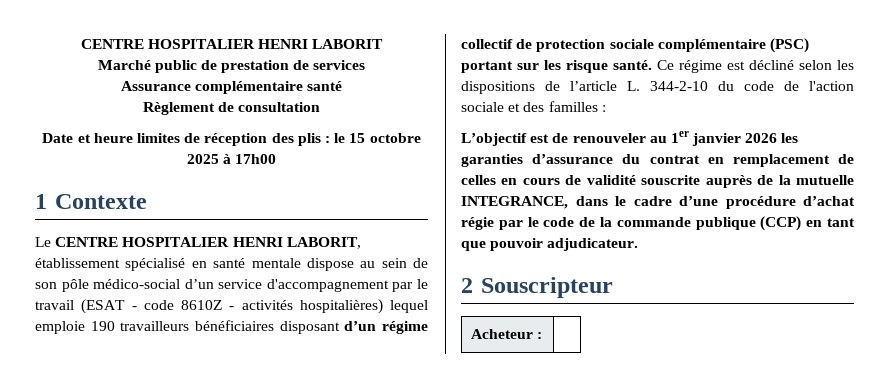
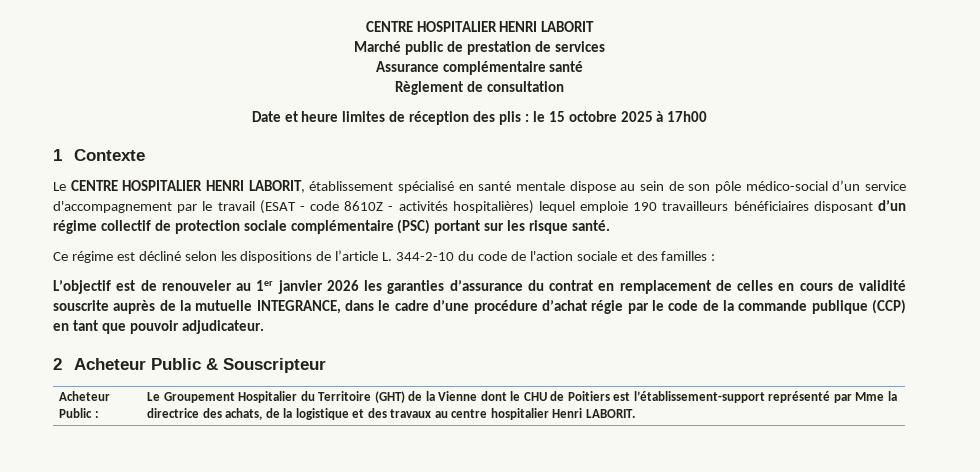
(652, 65) none -> (611, 225) //
(473, 285) none -> [73,358,218,370] Acheteur Public &
(533, 334) none -> [59,408,93,418] Public
(542, 335) none -> [147,391,897,403] [147,408,635,420] Le Groupement Hospitalier du Territoire (GHT) de la Vienne dont le CHU de Poitiers est l’établissement-support représenté par Mme la directrice des achats, de la logistique et des travaux au centre hospitalier Henri LABORIT.

